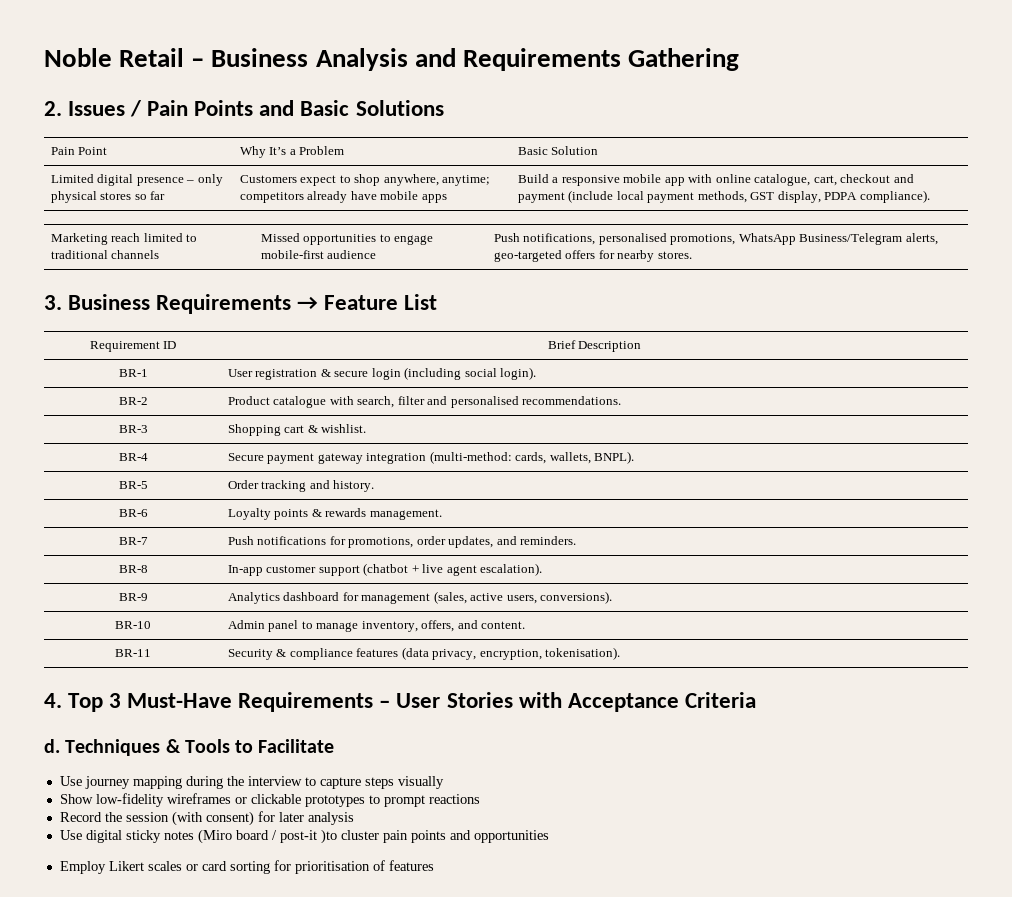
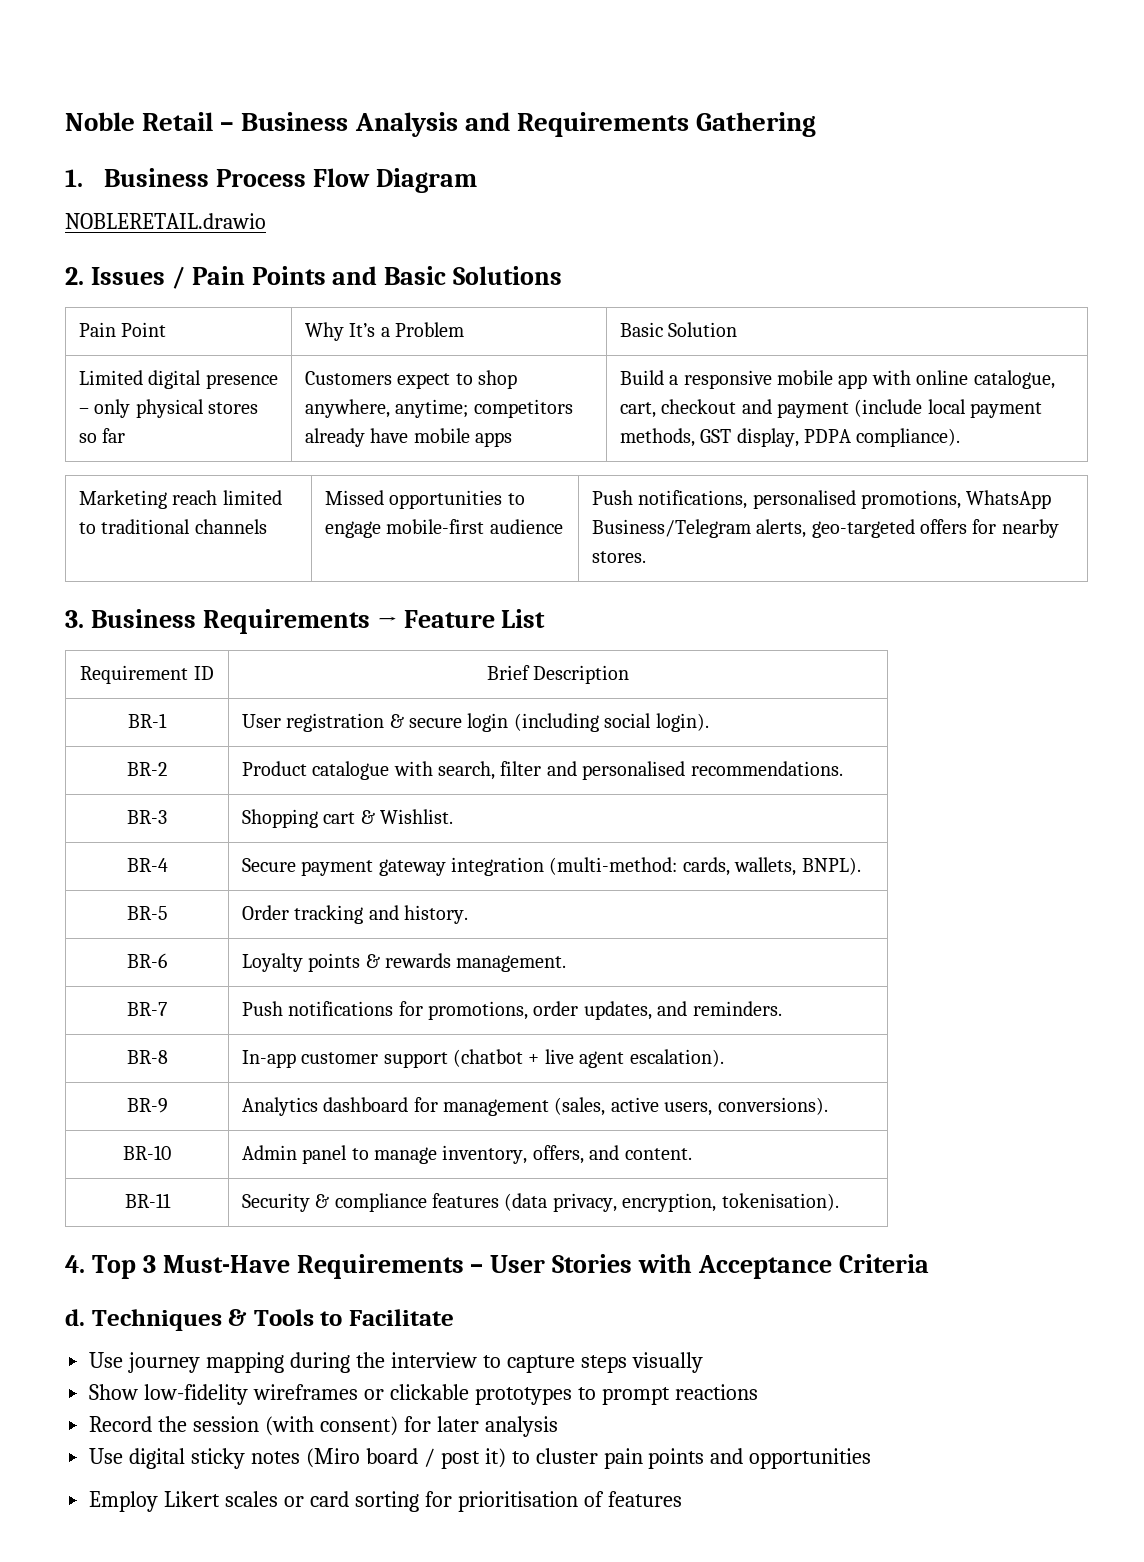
(740, 59) none -> [65,168,477,193] [65,213,266,229] // 1. Business Process Flow Diagram // NOBLERETAIL.drawio
[321,424,367,433] wishlist. -> [379,809,453,824] Wishlist.
[279,829,337,844] post-it )to -> [440,1448,530,1469] post it) to

